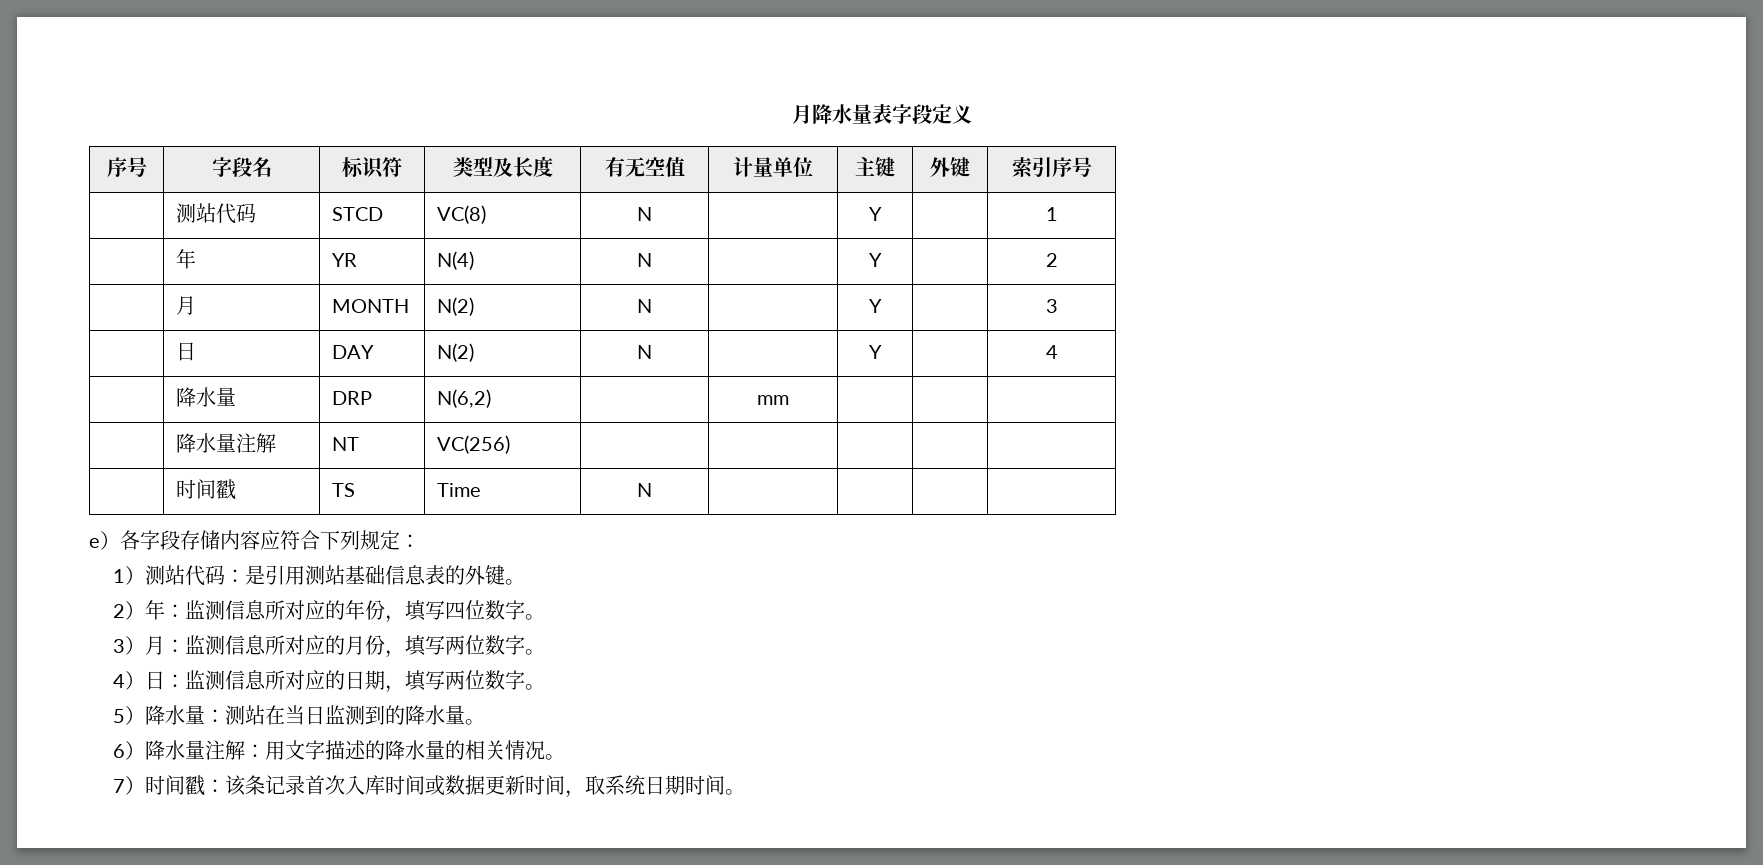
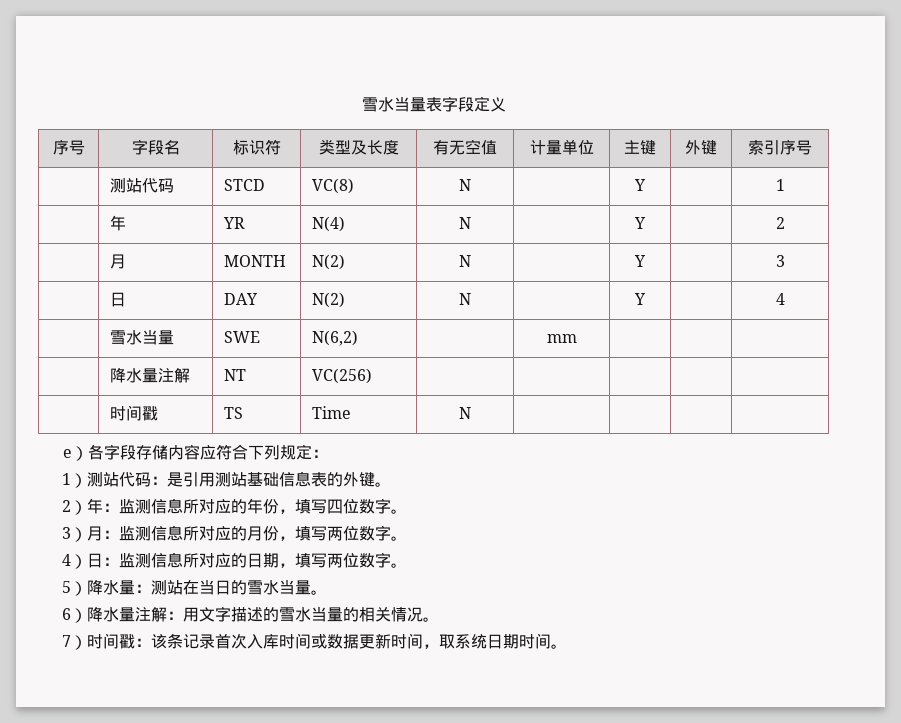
[791,104,852,124] 月降水 -> [361,97,410,112] 雪水当
[176,387,217,407] 降水 -> [110,330,159,345] 雪水当
[332,391,373,405] DRP -> [224,331,261,343] SWE
[324,705,445,725] 监测到的降水 -> [230,580,295,595] 的雪水当
[384,740,425,760] 降水 -> [278,607,327,622] 雪水当

